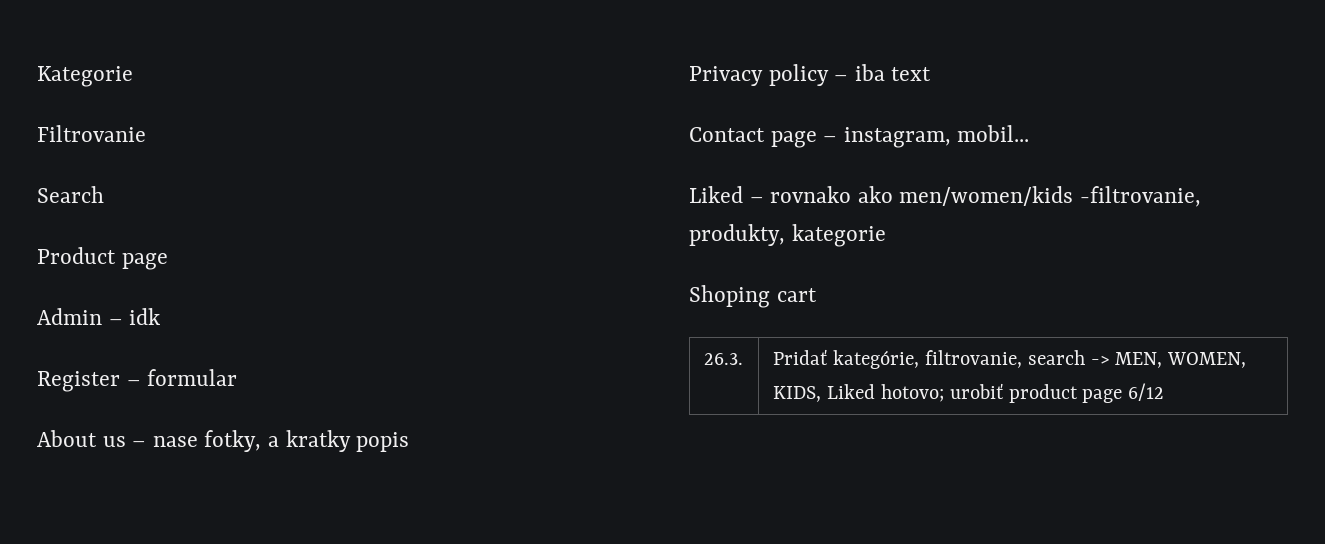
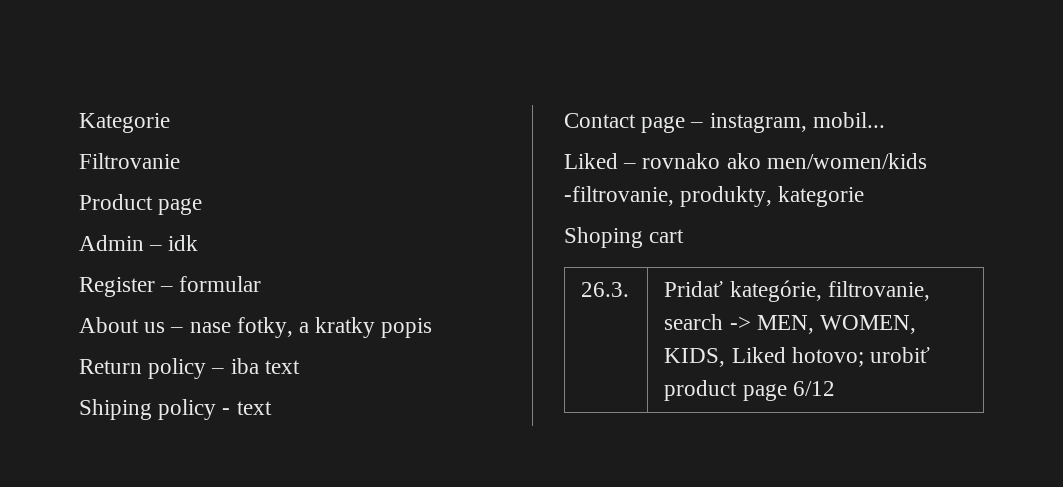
[37,186,104,203] // Search -> (180, 161) none
[689,66,763,86] Privacy -> [79,359,142,374] Return
(932, 74) none -> [79,399,272,420] // Shiping policy - text

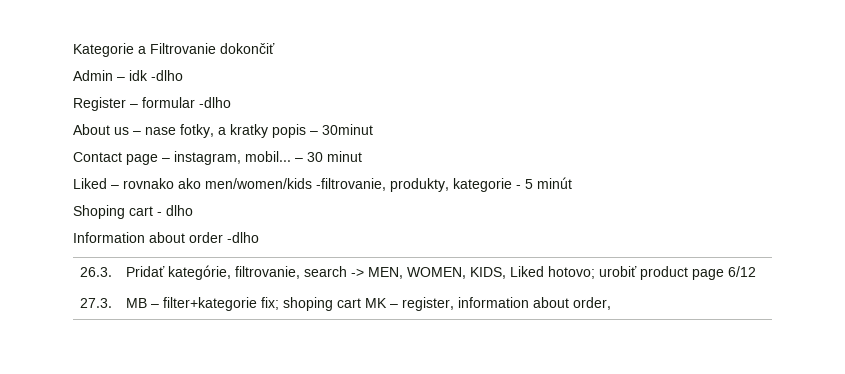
(170, 123) // -> [138,46,146,54] a
[79,194,203,215] // Product page -> [220,43,275,54] dokončiť
(199, 243) none -> [151,70,183,81] -dlho
(262, 284) none -> [199,97,231,108] -dlho
[79,358,300,379] [79,399,272,420] // Return policy – iba text // Shiping policy - text -> [310,124,373,135] – 30minut
(885, 120) none -> [295,151,362,162] – 30 minut
(865, 196) none -> [516,177,572,189] - 5 minút
(685, 236) none -> [157,205,193,216] [73,232,259,243] - dlho // Information about order -dlho
(835, 388) none -> [79,298,112,308] [125,297,611,311] // 27.3. | MB – filter+kategorie fix; shoping cart MK – register, information about order,

